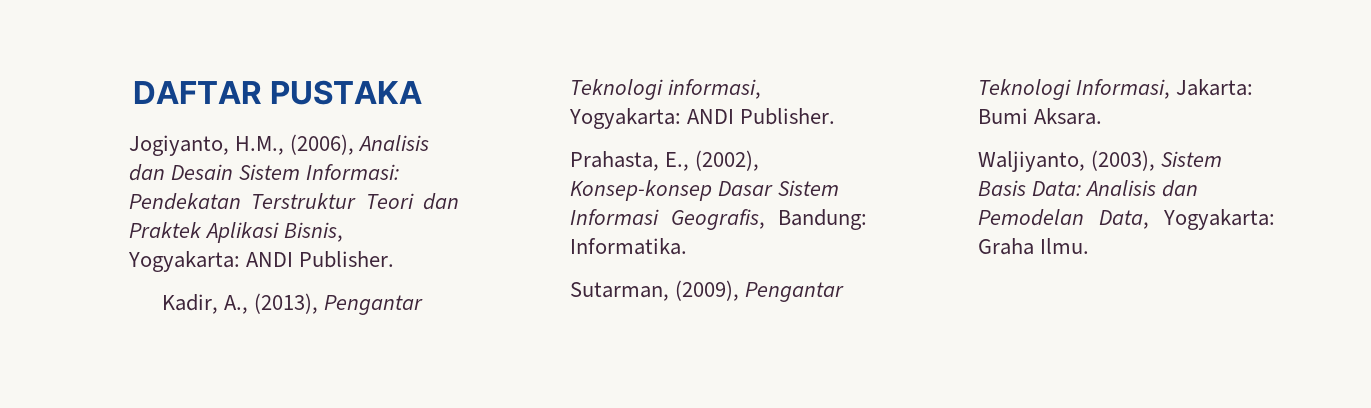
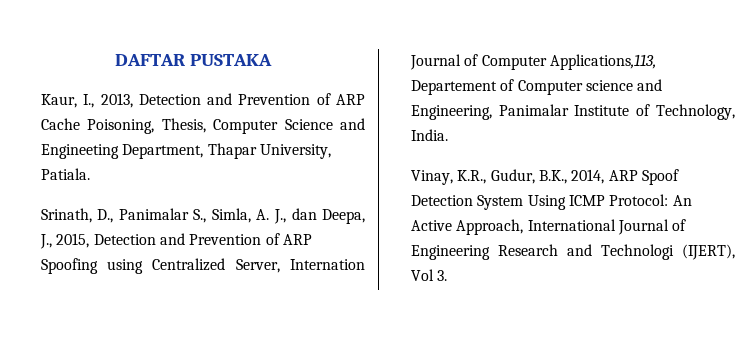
[128,134,430,156] [128,164,400,181] [128,193,460,210] [128,222,344,243] [127,251,395,272] [161,293,423,315] [569,79,761,100] [568,108,835,129] [569,150,759,171] [569,180,839,201] [569,209,867,230] [569,238,687,255] [569,280,844,302] [977,79,1253,100] [977,108,1102,125] [977,150,1222,172] [977,180,1198,197] [977,209,1275,230] [977,238,1089,255] Jogiyanto, H.M., (2006), Analisis dan Desain Sistem Informasi: Pendekatan Terstruktur Teori dan Praktek Aplikasi Bisnis, Yogyakarta: ANDI Publisher. // Kadir, A., (2013), Pengantar Teknologi informasi, Yogyakarta: ANDI Publisher. // Prahasta, E., (2002), Konsep-konsep Dasar Sistem Informasi Geografis, Bandung: Informatika. // Sutarman, (2009), Pengantar Teknologi Informasi, Jakarta: Bumi Aksara. // Waljiyanto, (2003), Sistem Basis Data: Analisis dan Pemodelan Data, Yogyakarta: Graha Ilmu. -> [40,93,365,108] [40,118,366,134] [40,143,331,159] [40,168,90,180] [40,208,365,224] [39,233,312,249] [40,258,365,274] [409,54,656,70] [410,79,663,95] [410,104,735,120] [410,129,448,141] [410,169,679,185] [410,194,692,210] [410,219,687,235] [410,244,735,260] [410,269,448,281] Kaur, I., 2013, Detection and Prevention of ARP Cache Poisoning, Thesis, Computer Science and Engineeting Department, Thapar University, Patiala. // Srinath, D., Panimalar S., Simla, A. J., dan Deepa, J., 2015, Detection and Prevention of ARP Spoofing using Centralized Server, Internation Journal of Computer Applications,113, Departement of Computer science and Engineering, Panimalar Institute of Technology, India. // Vinay, K.R., Gudur, B.K., 2014, ARP Spoof Detection System Using ICMP Protocol: An Active Approach, International Journal of Engineering Research and Technologi (IJERT), Vol 3.

